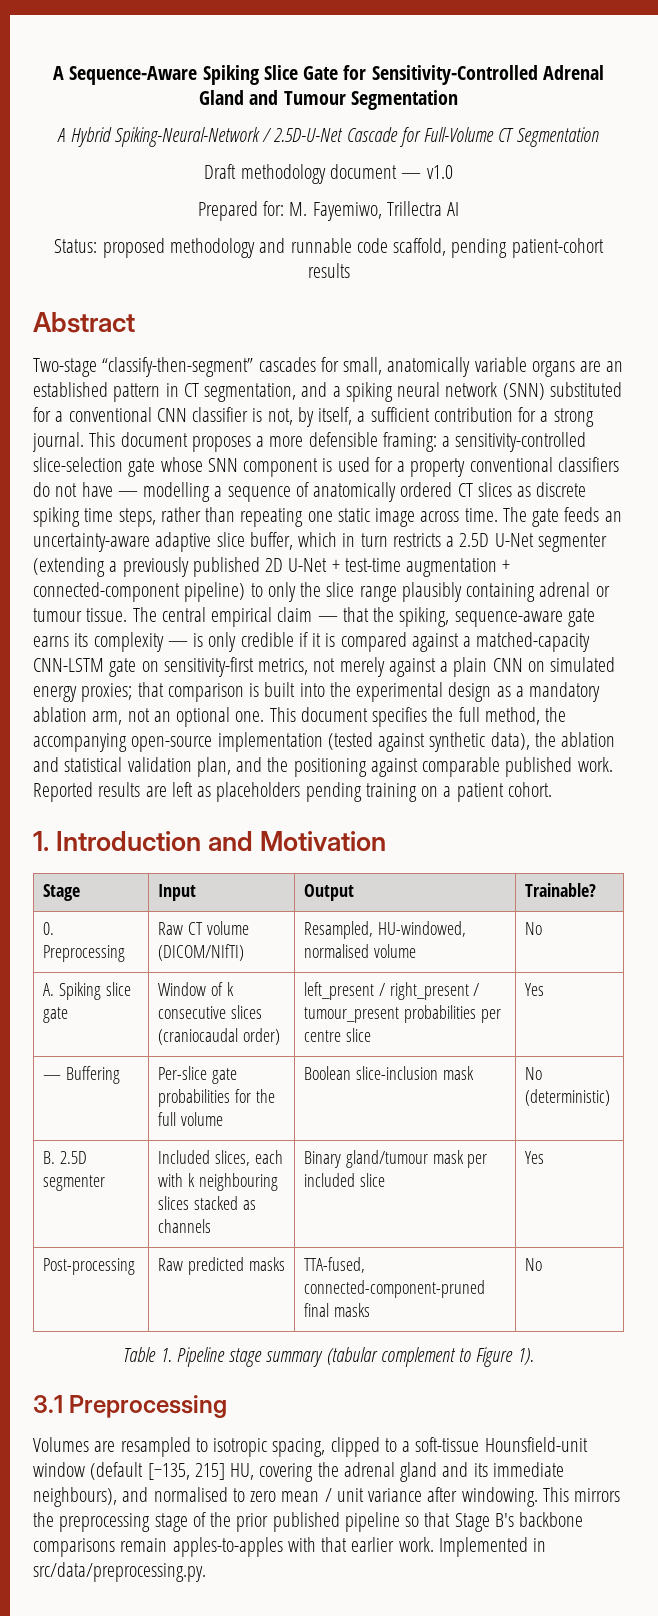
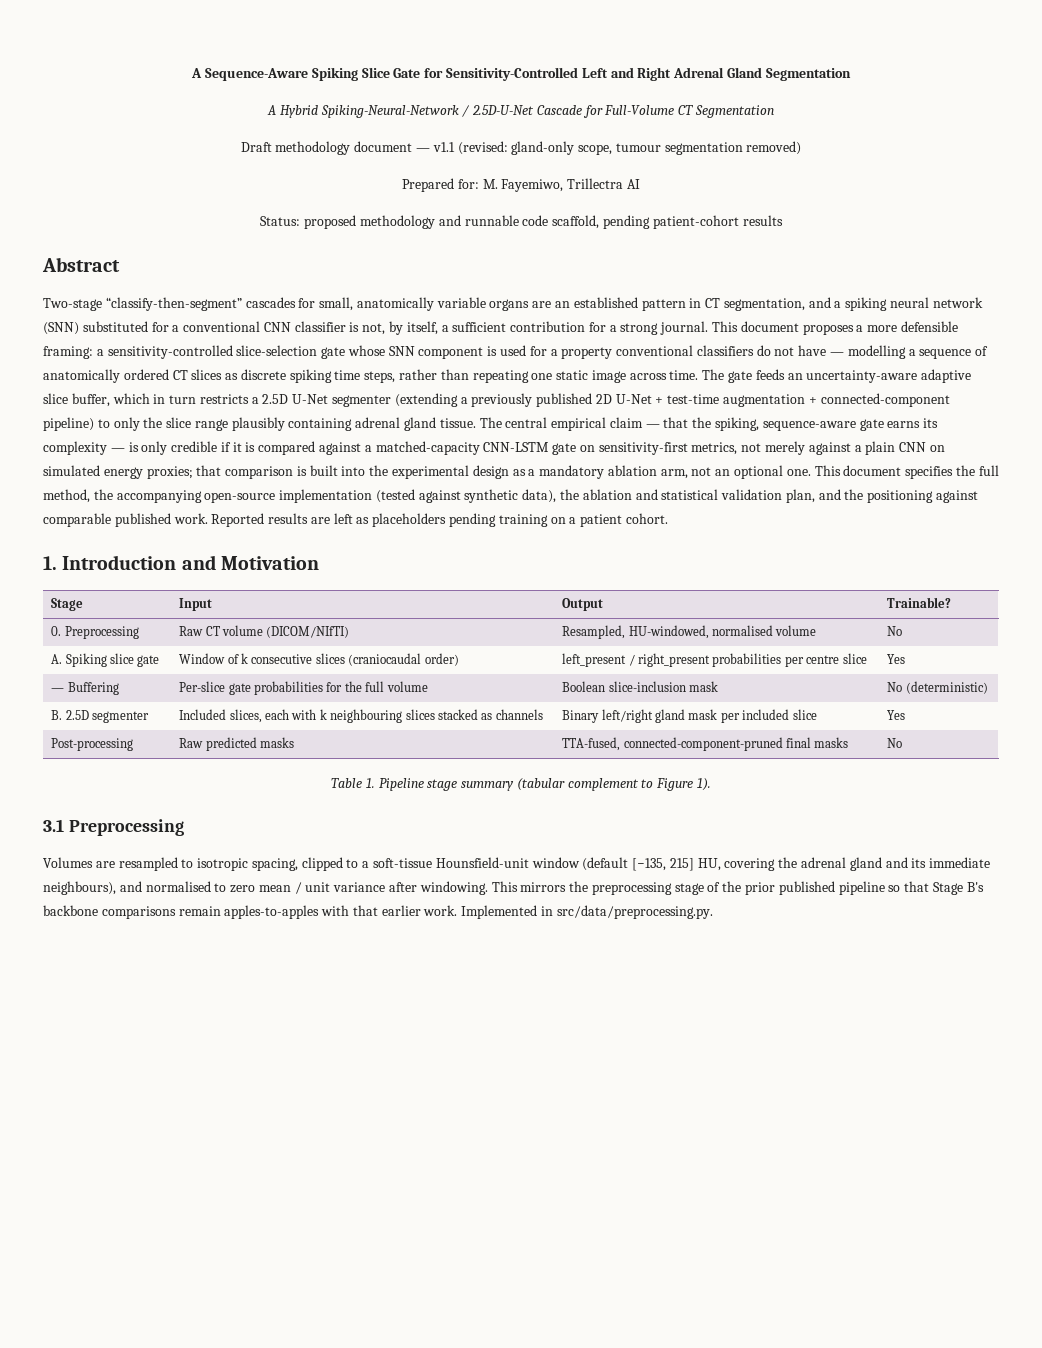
[542,65,604,80] [199,90,346,105] Adrenal Gland and Tumour -> [581,67,762,81] Left and Right Adrenal Gland
[426,165,453,179] v1.0 -> [432,141,802,155] v1.1 (revised: gland-only scope, tumour segmentation removed)
[595,586,610,597] [33,608,82,622] or tumour -> [404,417,437,431] gland
[473,983,480,996] [304,1007,400,1023] / tumour_present -> (711, 660) none
[345,1150,428,1168] gland/tumour -> [601,709,686,723] left/right gland

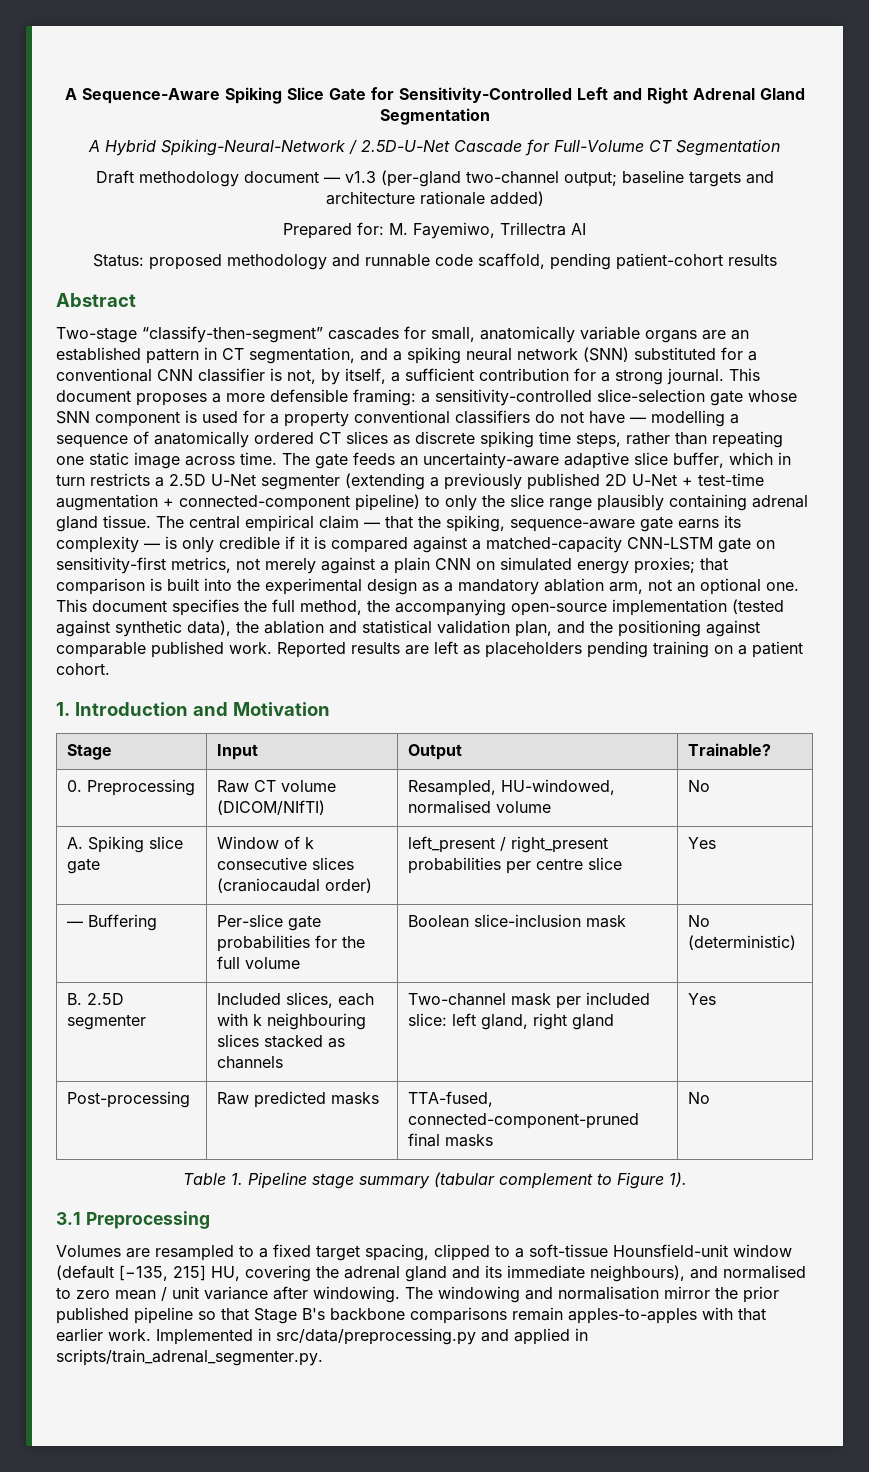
[432,141,802,155] v1.1 (revised: gland-only scope, tumour segmentation removed) -> [344,170,774,187] [325,191,544,206] v1.3 (per-gland two-channel output; baseline targets and architecture rationale added)
[562,709,817,723] Binary left/right gland mask per included slice -> [407,992,650,1009] [407,1013,614,1030] Two-channel mask per included slice: left gland, right gland
[197,858,249,871] isotropic -> [259,1244,360,1261] a fixed target
[491,881,721,895] This mirrors the preprocessing stage of -> [405,1286,710,1303] The windowing and normalisation mirror
[556,905,713,919] src/data/preprocessing.py. -> [276,1328,588,1345] [56,1349,323,1366] src/data/preprocessing.py and applied in scripts/train_adrenal_segmenter.py.

